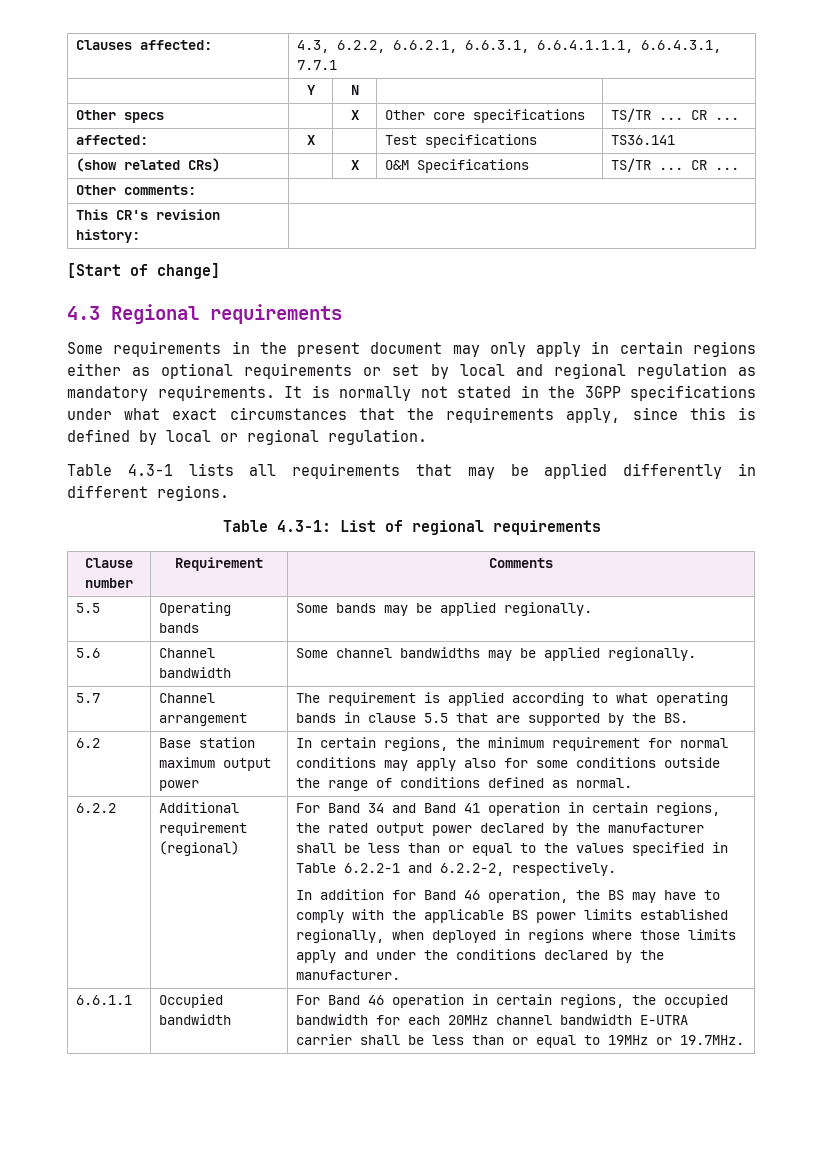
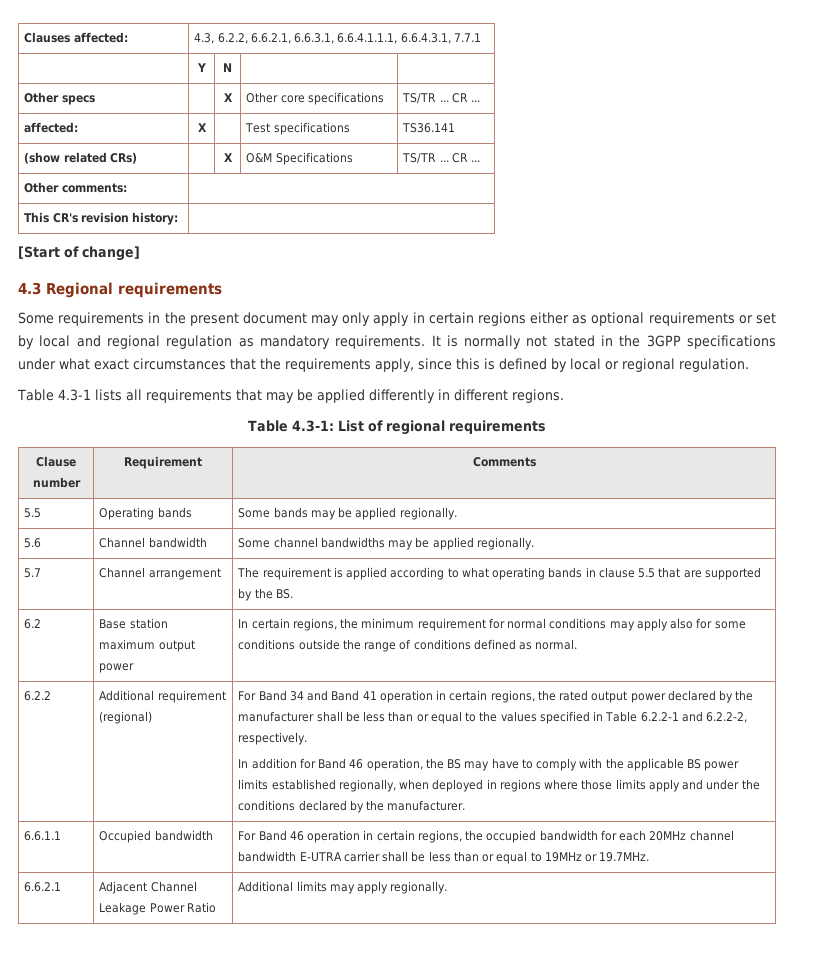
(745, 1040) none -> [24,882,62,892] [99,881,197,894] [99,902,216,915] [238,881,448,894] // 6.6.2.1 | Adjacent Channel Leakage Power Ratio | Additional limits may apply regionally.

